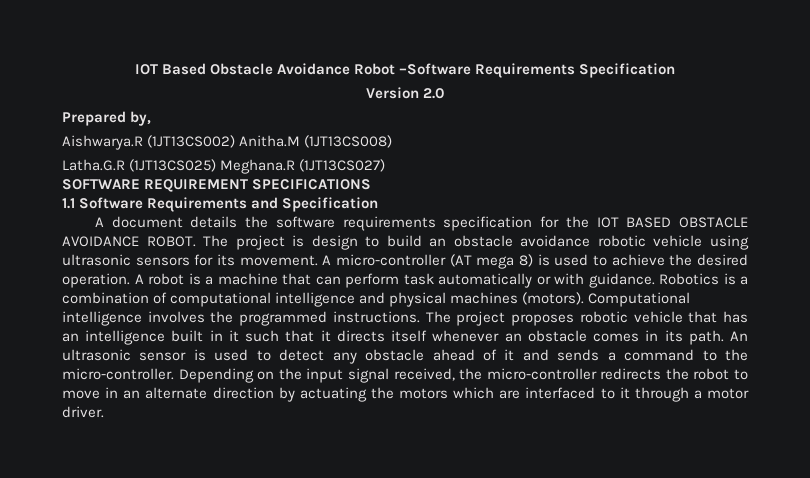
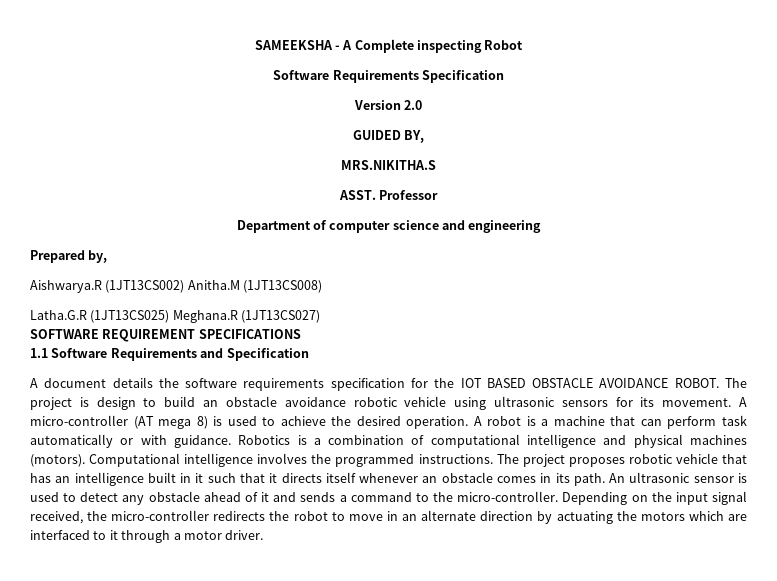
[134,63,350,75] IOT Based Obstacle Avoidance -> [254,39,483,53] SAMEEKSHA - A Complete inspecting
[399,63,472,75] –Software -> [273,70,330,80] // Software
(445, 93) none -> [352,130,425,143] [341,160,436,170] [338,190,439,200] [236,220,542,233] // GUIDED BY, // MRS.NIKITHA.S // ASST. Professor // Department of computer science and engineering

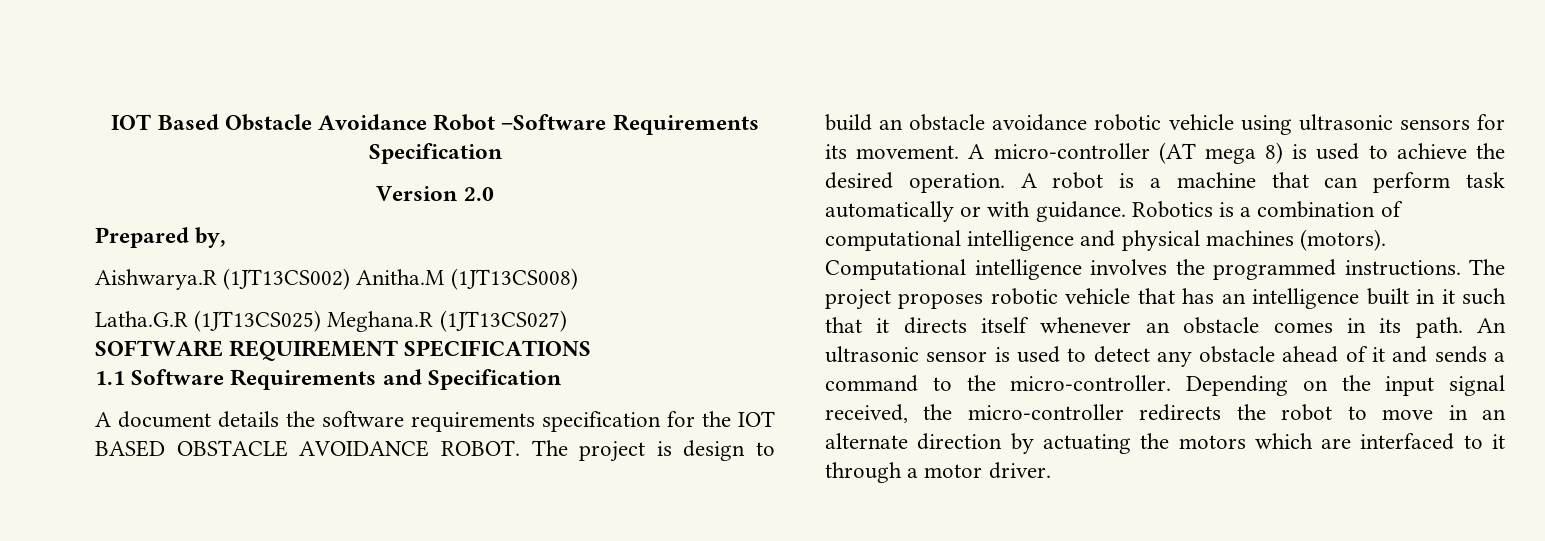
[254,39,483,53] SAMEEKSHA - A Complete inspecting -> [111,114,427,131] IOT Based Obstacle Avoidance
[273,70,330,80] // Software -> [501,114,607,130] –Software
[352,130,425,143] [341,160,436,170] [338,190,439,200] [236,220,542,233] // GUIDED BY, // MRS.NIKITHA.S // ASST. Professor // Department of computer science and engineering -> (494, 194) none

